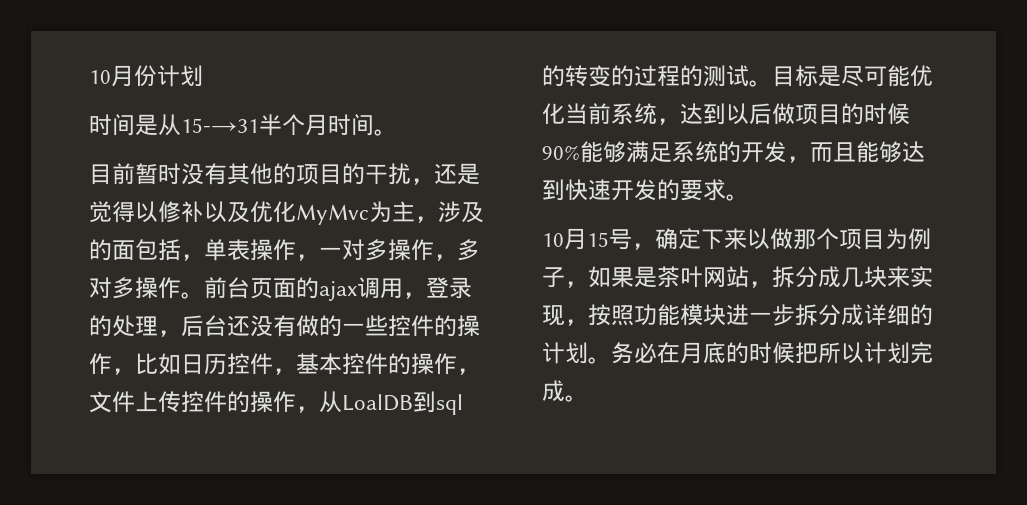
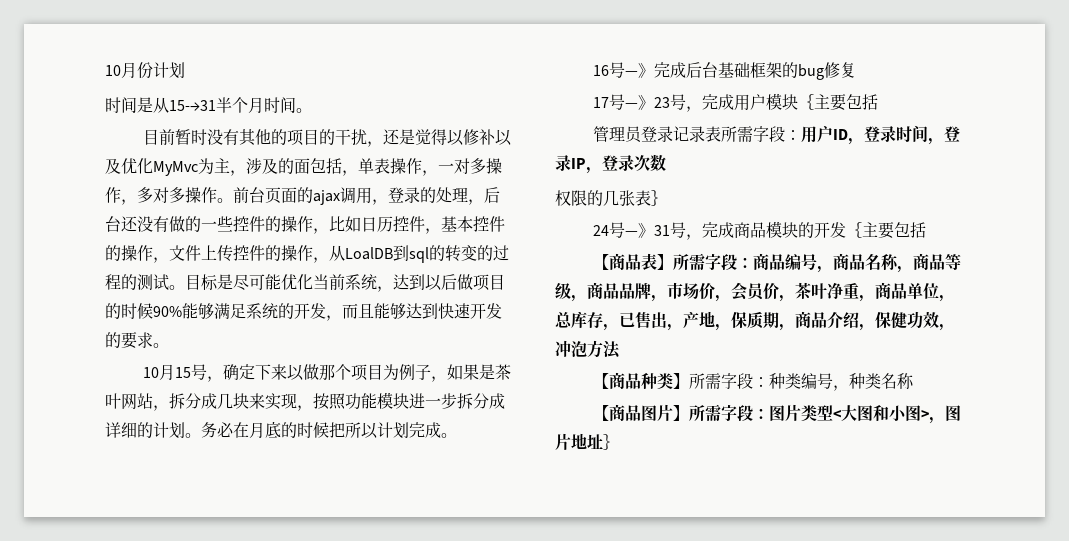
(588, 398) none -> [592,62,856,80] [592,93,878,112] [592,125,960,145] [555,154,666,174] [555,190,667,206] [592,221,926,240] [592,253,961,273] [555,282,955,302] [555,311,955,331] [555,340,621,359] [592,372,914,391] [592,404,961,424] [555,433,619,450] // 16号—》完成后台基础框架的bug修复 // 17号—》23号，完成用户模块｛主要包括 // 管理员登录记录表所需字段：用户ID，登录时间，登录IP，登录次数 // 权限的几张表｝ // 24号—》31号，完成商品模块的开发｛主要包括 // 【商品表】所需字段：商品编号，商品名称，商品等级，商品品牌，市场价，会员价，茶叶净重，商品单位，总库存，已售出，产地，保质期，商品介绍，保健功效，冲泡方法 // 【商品种类】所需字段：种类编号，种类名称 // 【商品图片】所需字段：图片类型<大图和小图>，图片地址｝

